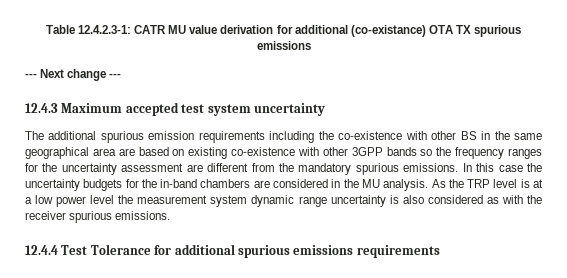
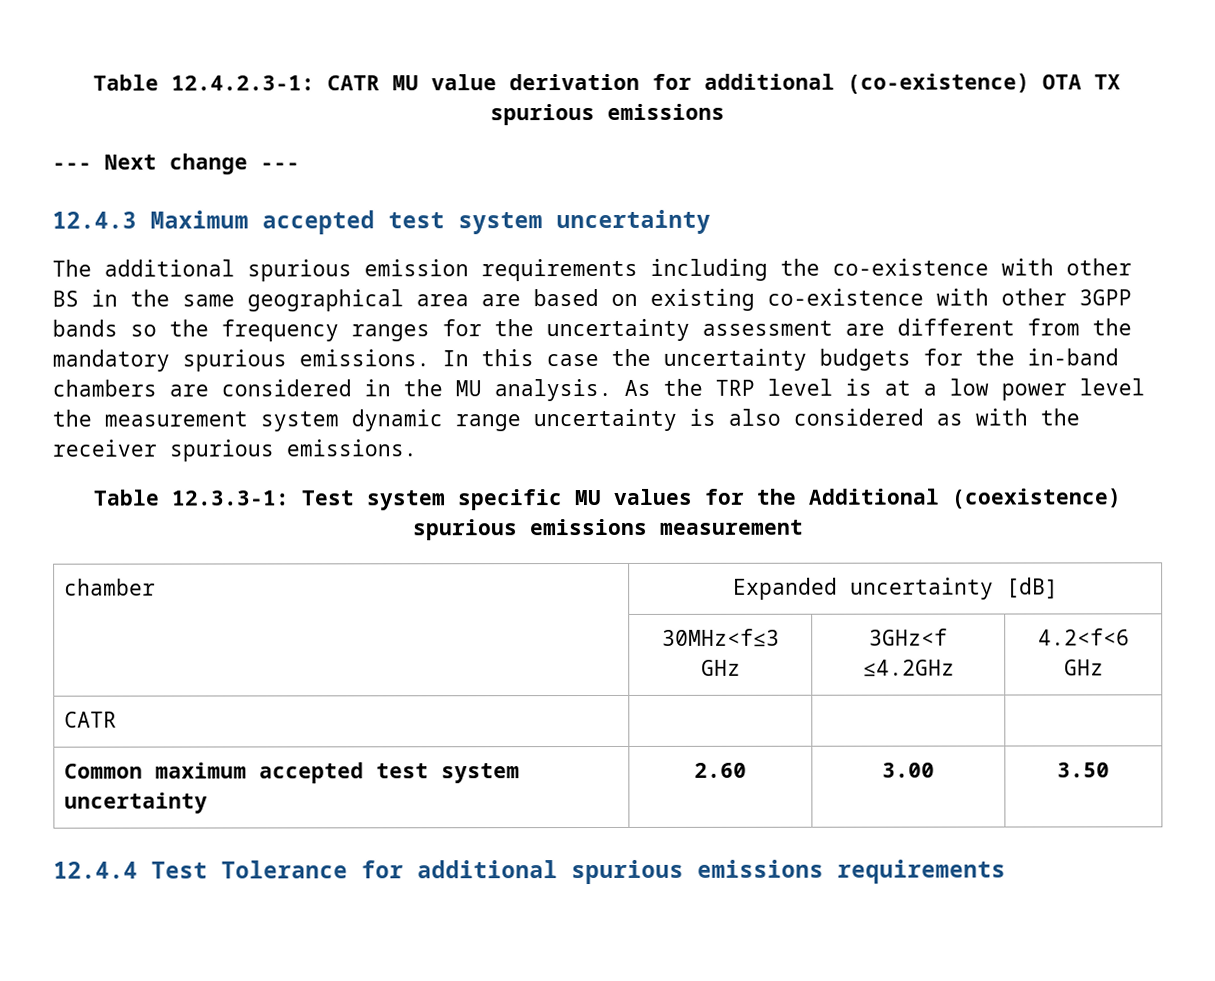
[350,25,426,37] (co-existance) -> [847,73,1030,94] (co-existence)
(171, 215) none -> [93,488,1122,511] [412,518,804,541] [63,578,156,596] [732,577,1059,600] [661,628,780,647] [700,659,741,676] [869,628,948,646] [862,659,955,677] [1037,628,1130,646] [1063,659,1104,676] [63,711,117,728] [63,762,520,784] [63,792,208,814] [694,762,747,778] [882,762,935,778] [1057,762,1110,778] // Table 12.3.3-1: Test system specific MU values for the Additional (coexistence) spurious emissions measurement // chamber | Expanded uncertainty [dB] // | 30MHz<f≤3 GHz | 3GHz<f ≤4.2GHz | 4.2<f<6 GHz // CATR | | | // Common maximum accepted test system uncertainty | 2.60 | 3.00 | 3.50

